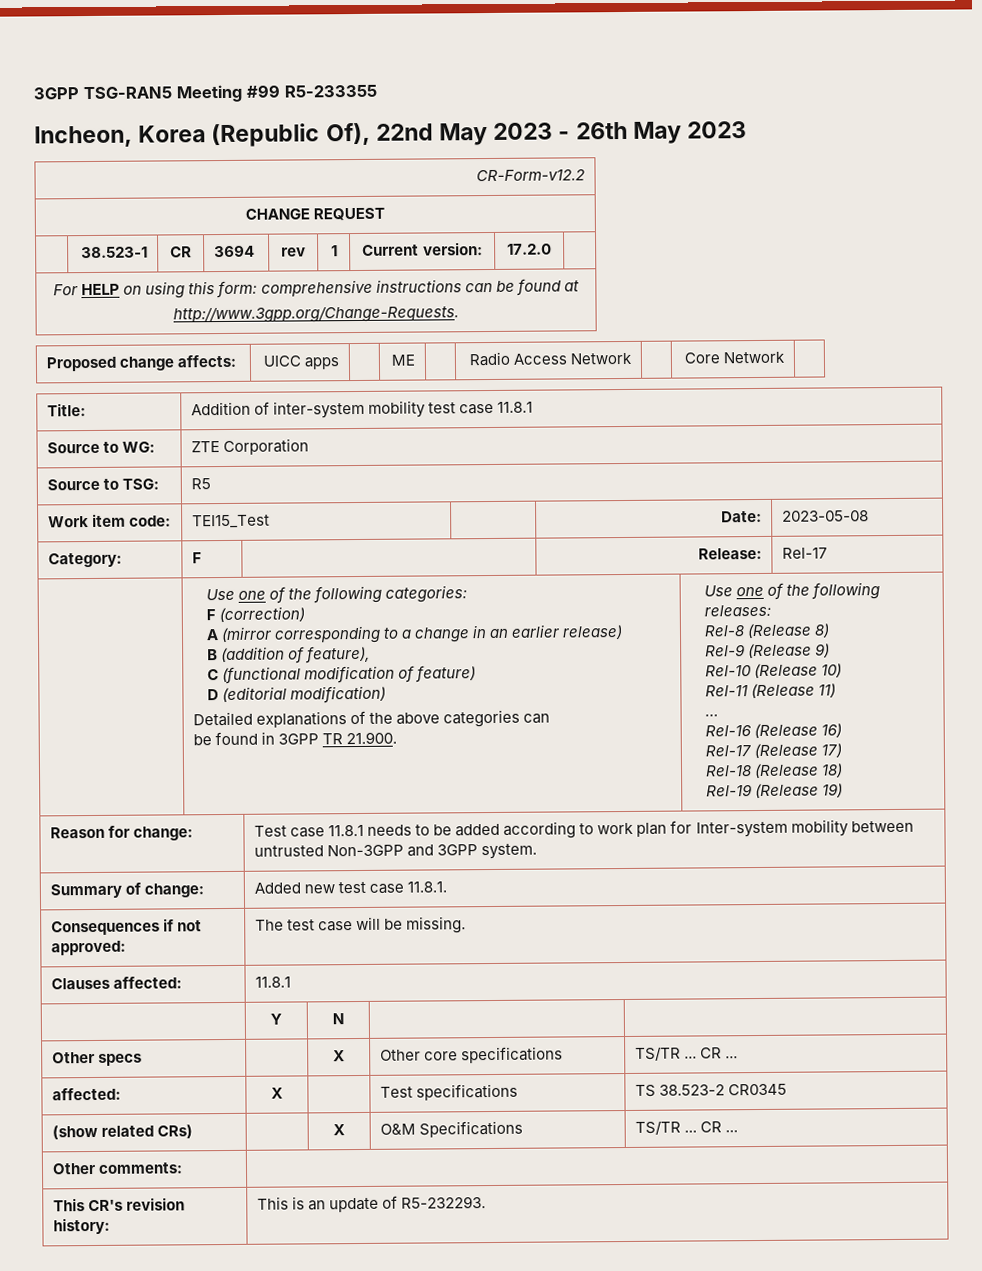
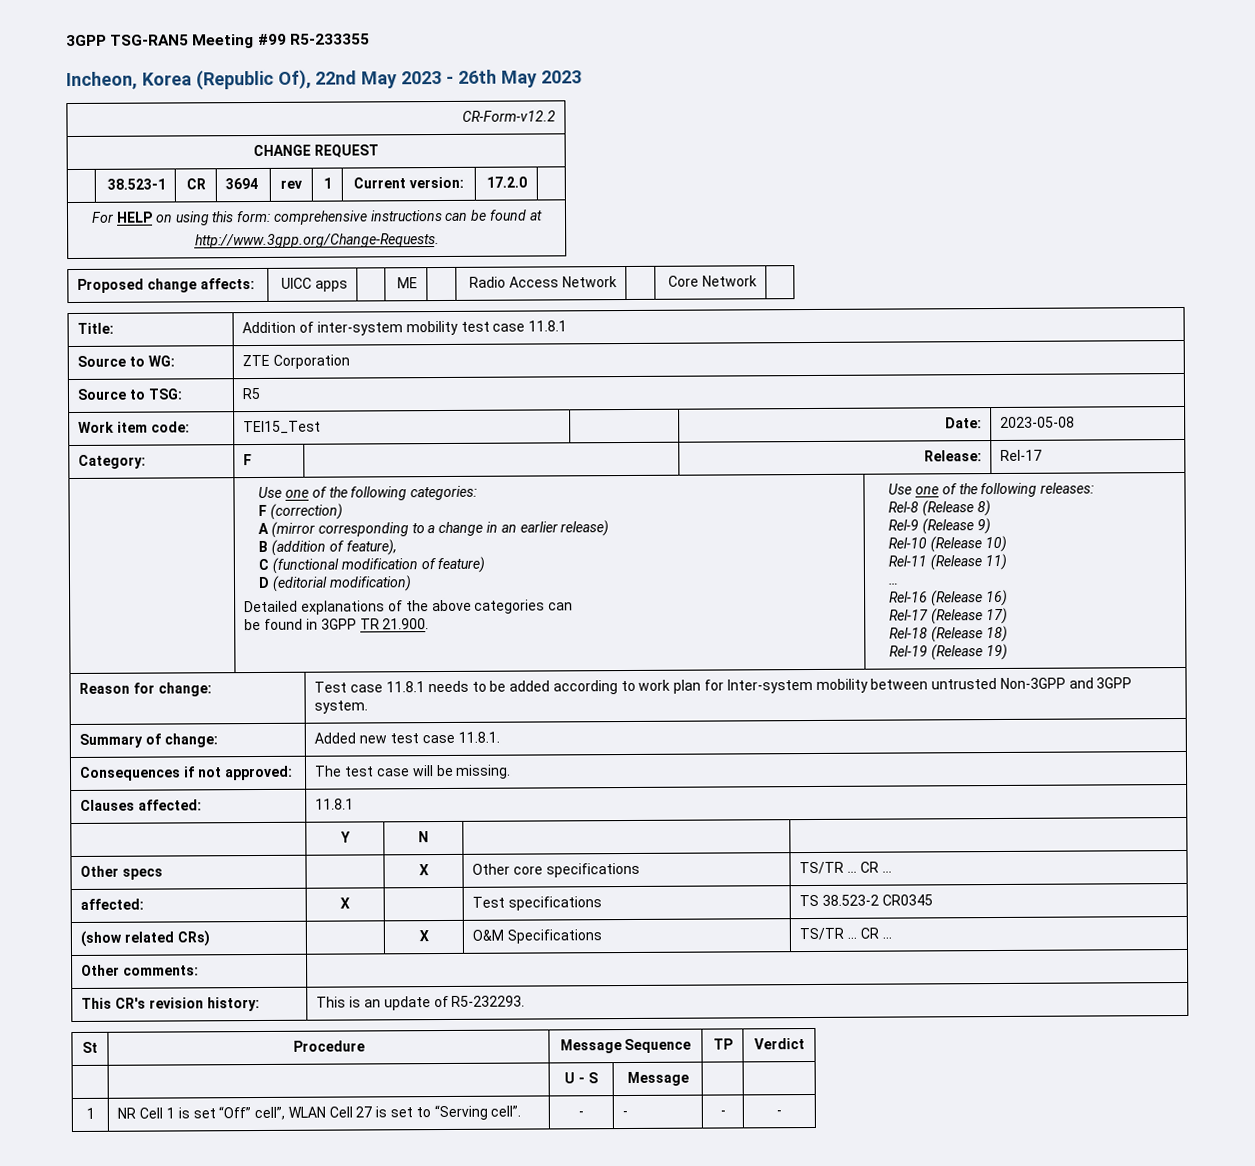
(487, 1202) none -> [82,1041,98,1053] [292,1040,365,1052] [559,1038,692,1054] [712,1038,733,1050] [753,1038,805,1050] [564,1072,598,1084] [626,1071,689,1087] [85,1107,95,1119] [117,1104,522,1121] [578,1111,584,1117] [622,1111,629,1117] [719,1110,726,1116] [776,1110,782,1116] // St | Procedure | Message Sequence | TP | Verdict // | | U - S | Message | | // 1 | NR Cell 1 is set “Off” cell”, WLAN Cell 27 is set to “Serving cell”. | - | - | - | -

